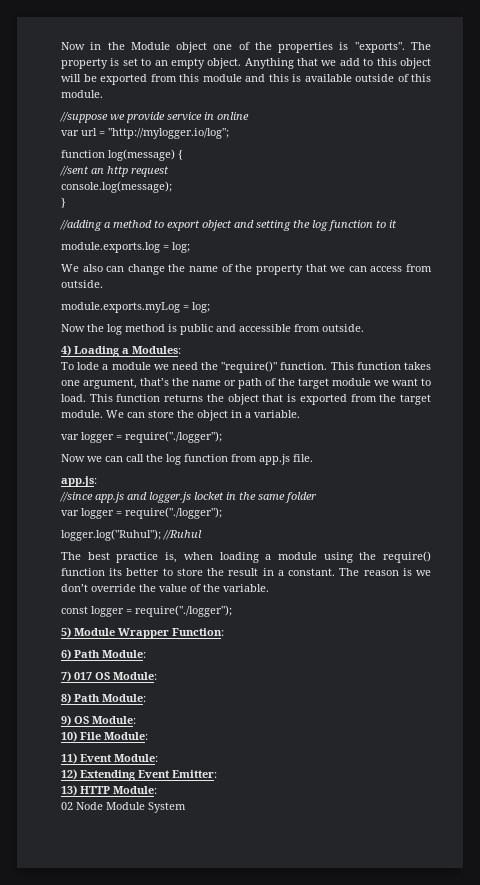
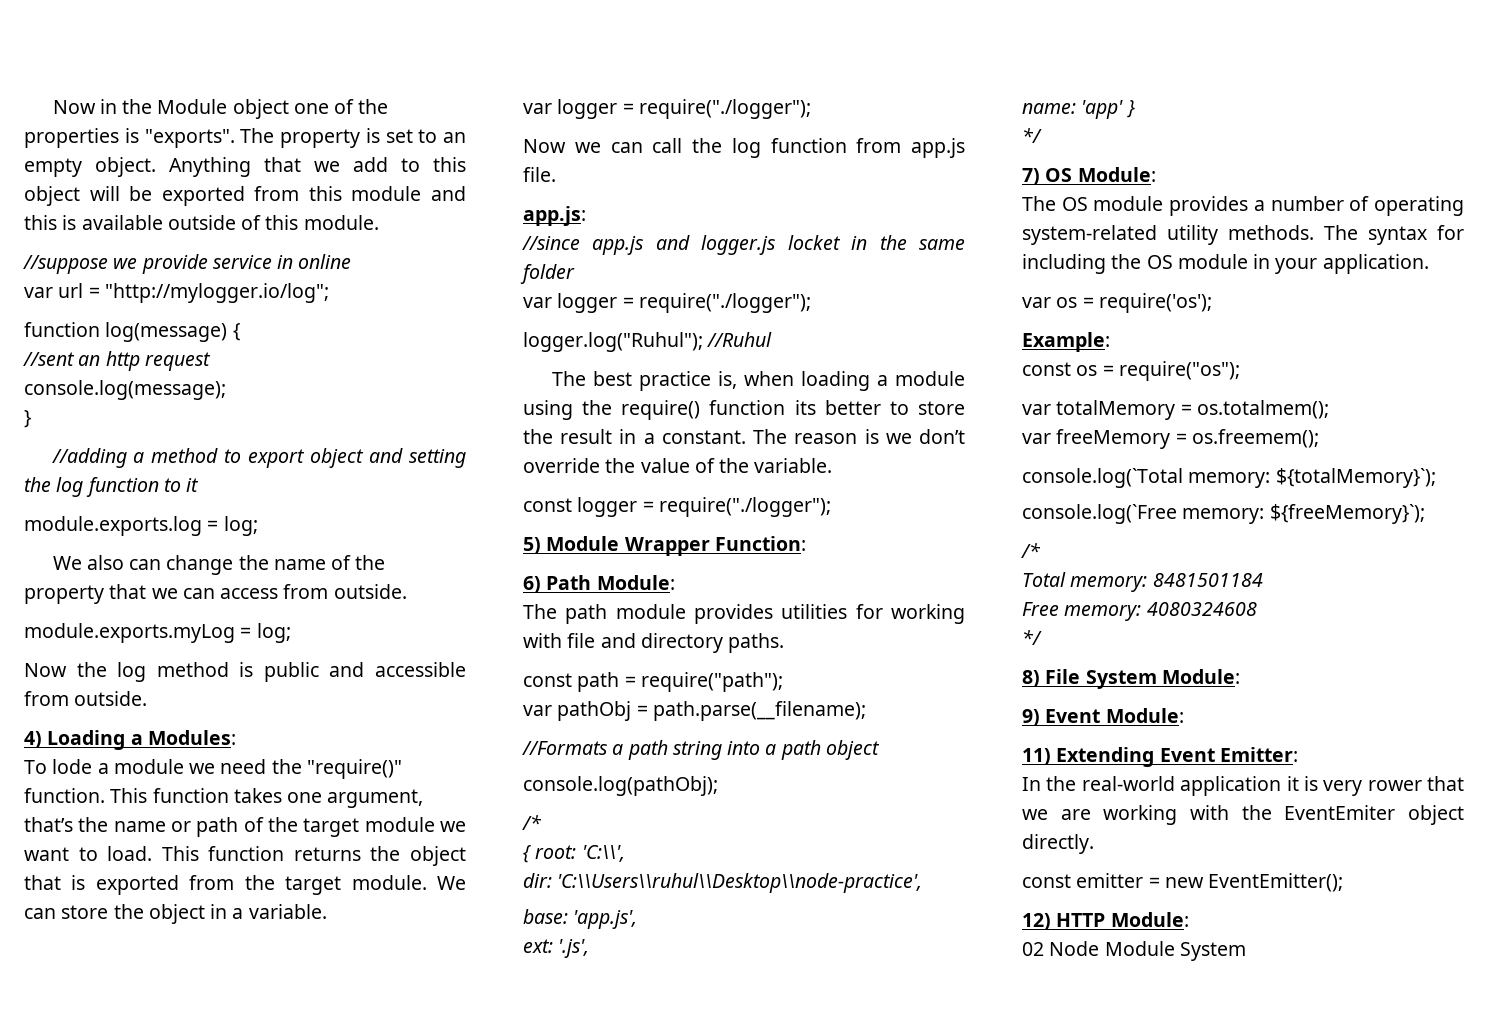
(146, 654) none -> [523,604,965,624] [523,633,785,653] [523,672,783,692] [523,701,866,721] [522,740,880,760] [523,776,718,796] [522,815,541,830] [523,845,625,863] [523,873,923,893] [523,909,638,929] [523,939,590,958] [1022,100,1135,119] [1022,128,1042,143] // The path module provides utilities for working with file and directory paths. // const path = require("path"); // var pathObj = path.parse(__filename); // //Formats a path string into a path object // console.log(pathObj); // /* // { root: 'C:\\', // dir: 'C:\\Users\\ruhul\\Desktop\\node-practice', // base: 'app.js', // ext: '.js', // name: 'app' } // */
[74,672,157,680] 017 OS Module: -> [1045,167,1156,182] [1022,196,1464,216] [1022,225,1464,245] [1022,254,1429,274] [1022,293,1212,313] [1022,332,1110,352] [1022,361,1240,381] [1022,400,1329,420] [1022,429,1319,449] [1022,468,1436,488] [1022,504,1425,524] [1021,543,1040,558] [1022,572,1263,592] [1022,602,1257,621] [1022,630,1042,645] OS Module: // The OS module provides a number of operating system-related utility methods. The syntax for including the OS module in your application. // var os = require('os'); // Example: // const os = require("os"); // var totalMemory = os.totalmem(); // var freeMemory = os.freemem(); // console.log(`Total memory: ${totalMemory}`); // console.log(`Free memory: ${freeMemory}`); // /* // Total memory: 8481501184 // Free memory: 4080324608 // */
[74,694,100,702] Path -> [1045,669,1157,689] File System
[74,716,136,724] [61,731,101,742] OS Module: // 10) File -> [1045,709,1101,723] Event
[80,754,158,762] [61,769,77,780] Event Module: // 12) -> (1051, 756) none
[61,785,77,796] 13) -> [1022,776,1464,796] [1022,805,1464,825] [1022,834,1094,854] [1022,873,1344,892] [1022,913,1051,930] In the real-world application it is very rower that we are working with the EventEmiter object directly. // const emitter = new EventEmitter(); // 12)

